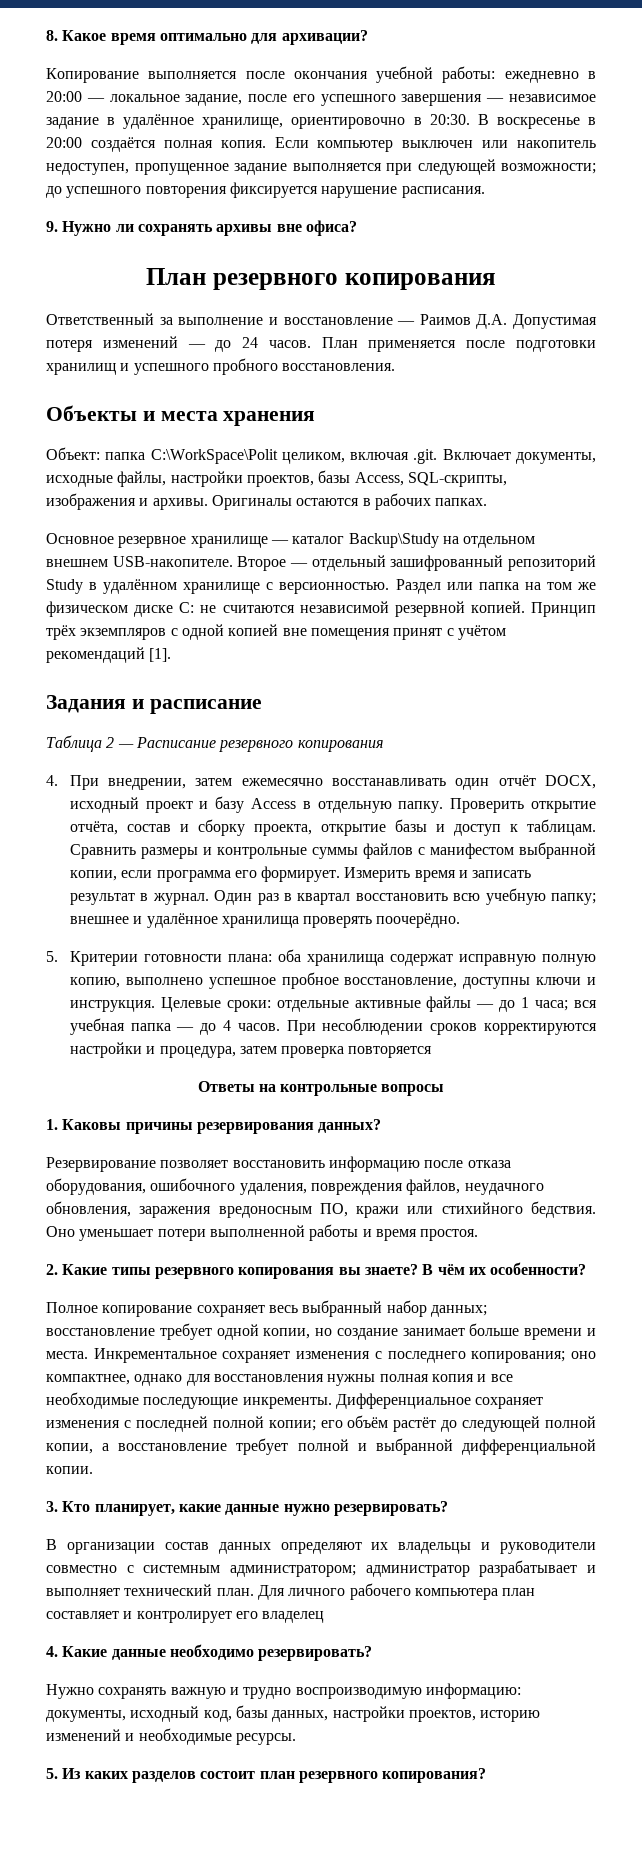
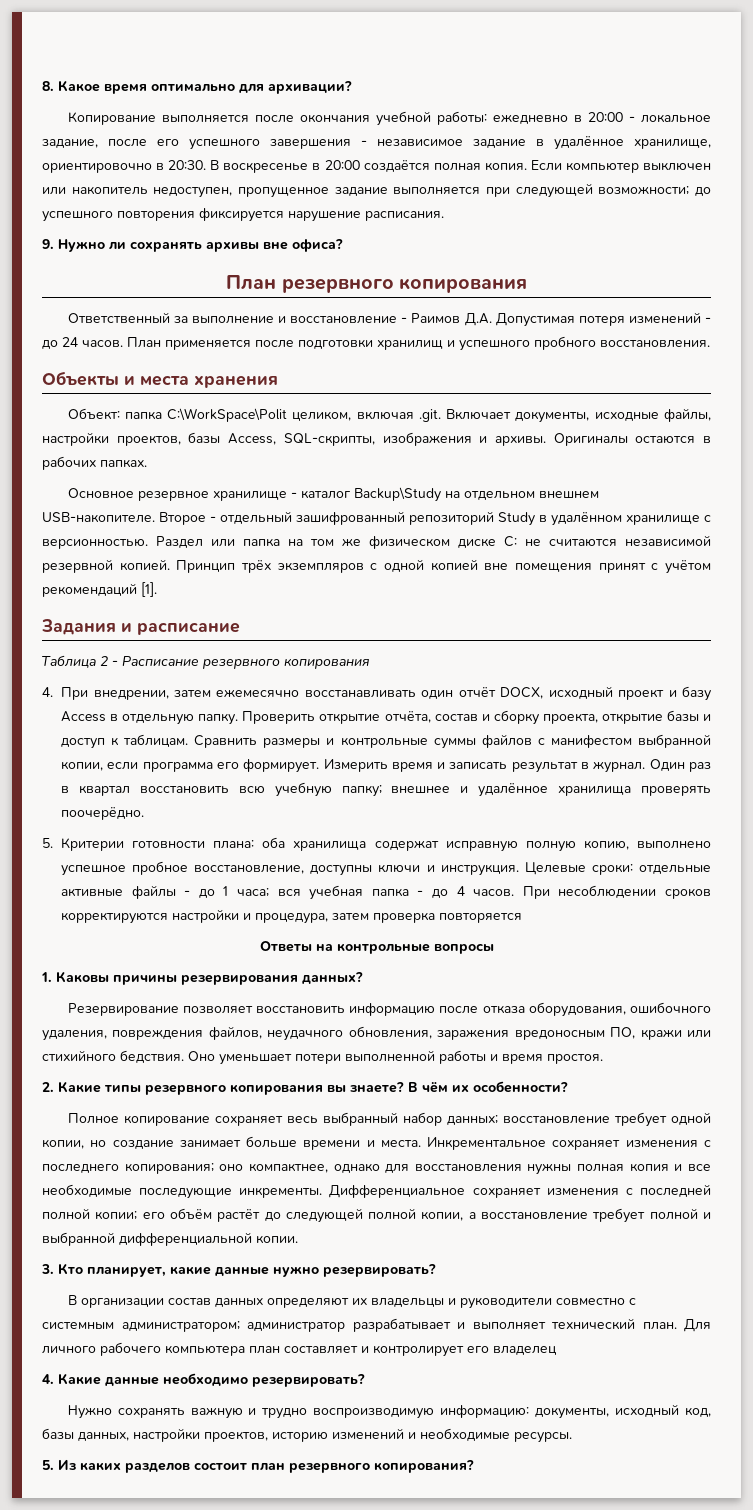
[86,98,105,102] — -> [628,116,635,122] -
[486,98,505,102] — -> [361,140,367,146] -
[397,321,416,325] — -> [401,317,408,323] -
[187,344,206,348] — -> [704,317,711,323] -
[270,540,289,544] — -> [290,492,297,498] -
[290,563,309,567] — -> [210,516,216,522] -
[117,744,134,748] — -> [112,660,118,666] -
[476,1004,495,1008] — -> [184,890,191,896] -
[176,1027,195,1031] — -> [417,890,424,896] -

